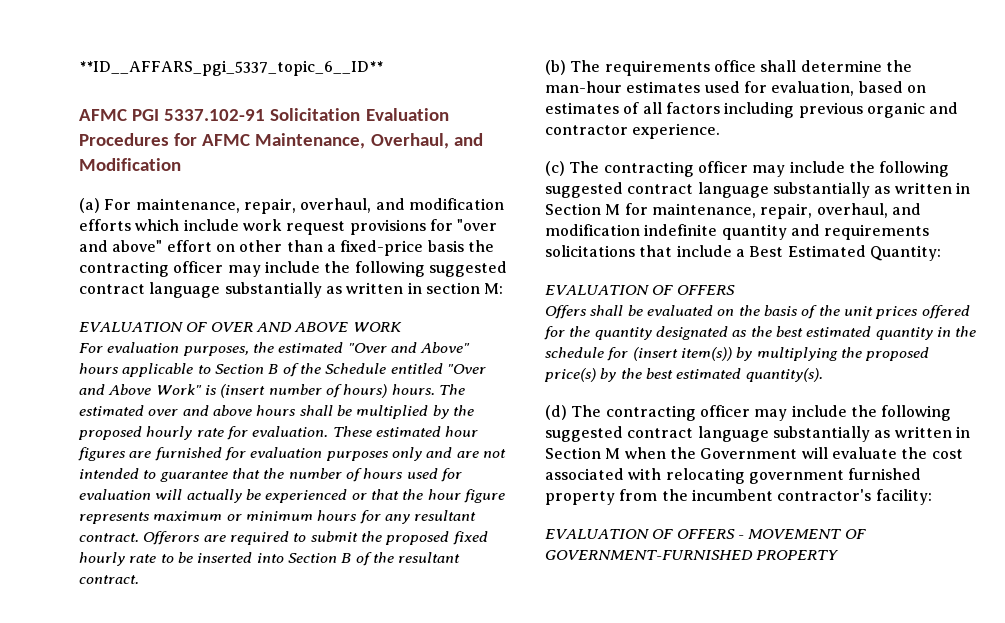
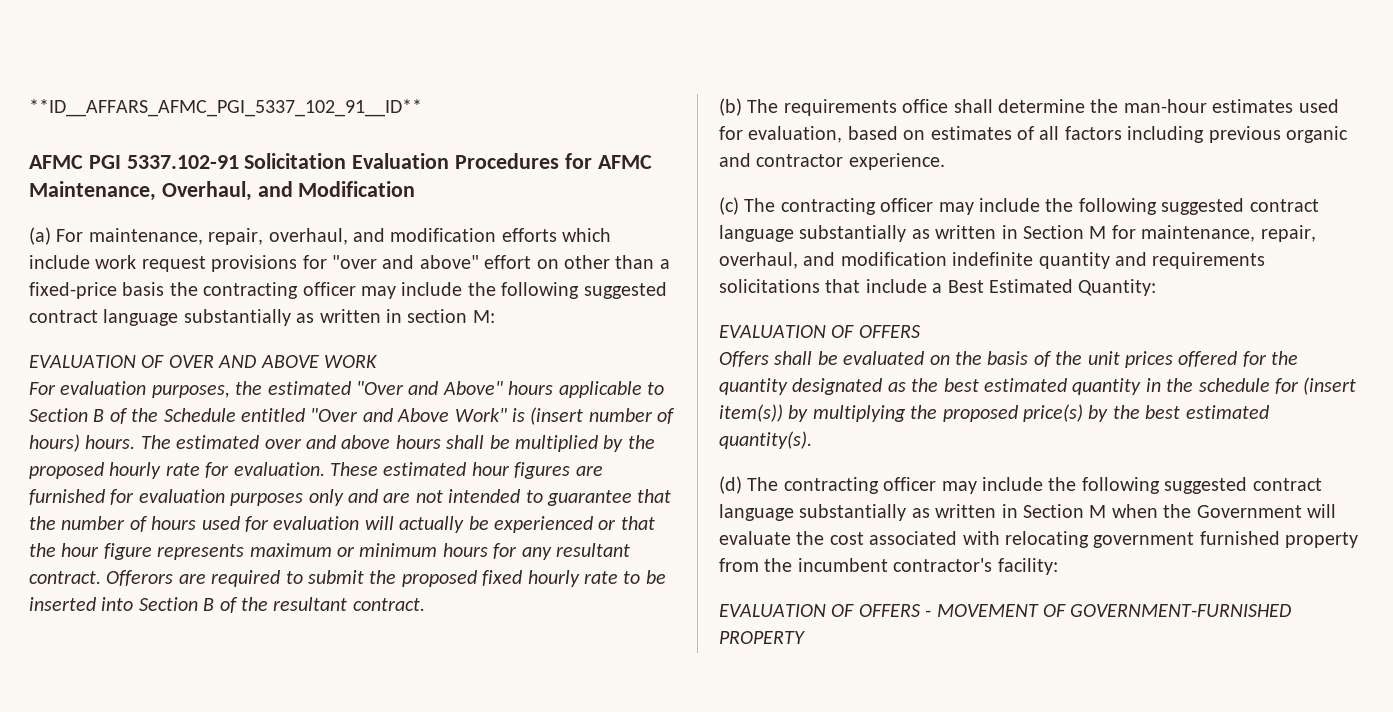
[79,60,383,76] **ID__AFFARS_pgi_5337_topic_6__ID** -> [29,99,422,117] **ID__AFFARS_AFMC_PGI_5337_102_91__ID**

